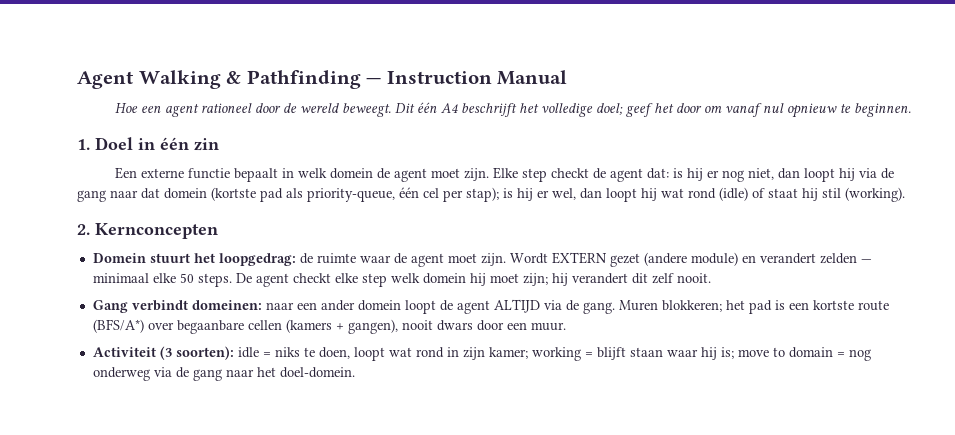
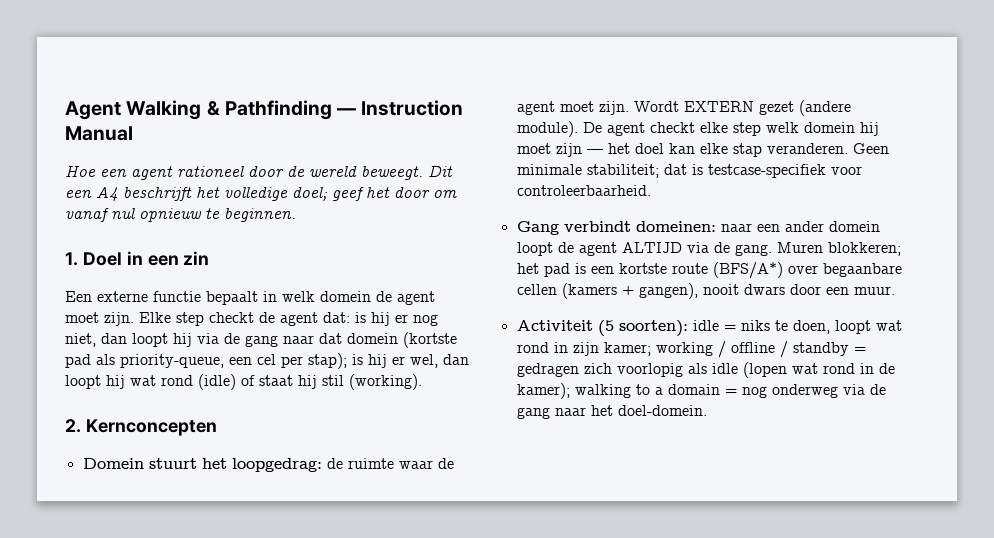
[416,102,437,113] één -> [65,190,92,198] een
[160,137,189,150] één -> [147,255,179,266] een
[399,187,419,198] één -> [229,357,252,365] een
[690,252,872,266] [92,273,232,287] module) en verandert zelden — minimaal elke 50 steps. -> [516,121,578,137] module).
[522,273,711,286] zijn; hij verandert dit zelf nooit. -> [555,143,889,157] [516,164,862,178] [516,185,651,196] zijn — het doel kan elke stap veranderen. Geen minimale stabiliteit; dat is testcase-specifiek voor controleerbaarheid.
[159,346,172,360] (3 -> [597,320,614,336] (5
[584,347,785,360] = blijft staan waar hij is; move to -> [717,341,866,358] [516,362,895,378] [516,383,663,399] / offline / standby = gedragen zich voorlopig als idle (lopen wat rond in de kamer); walking to a

